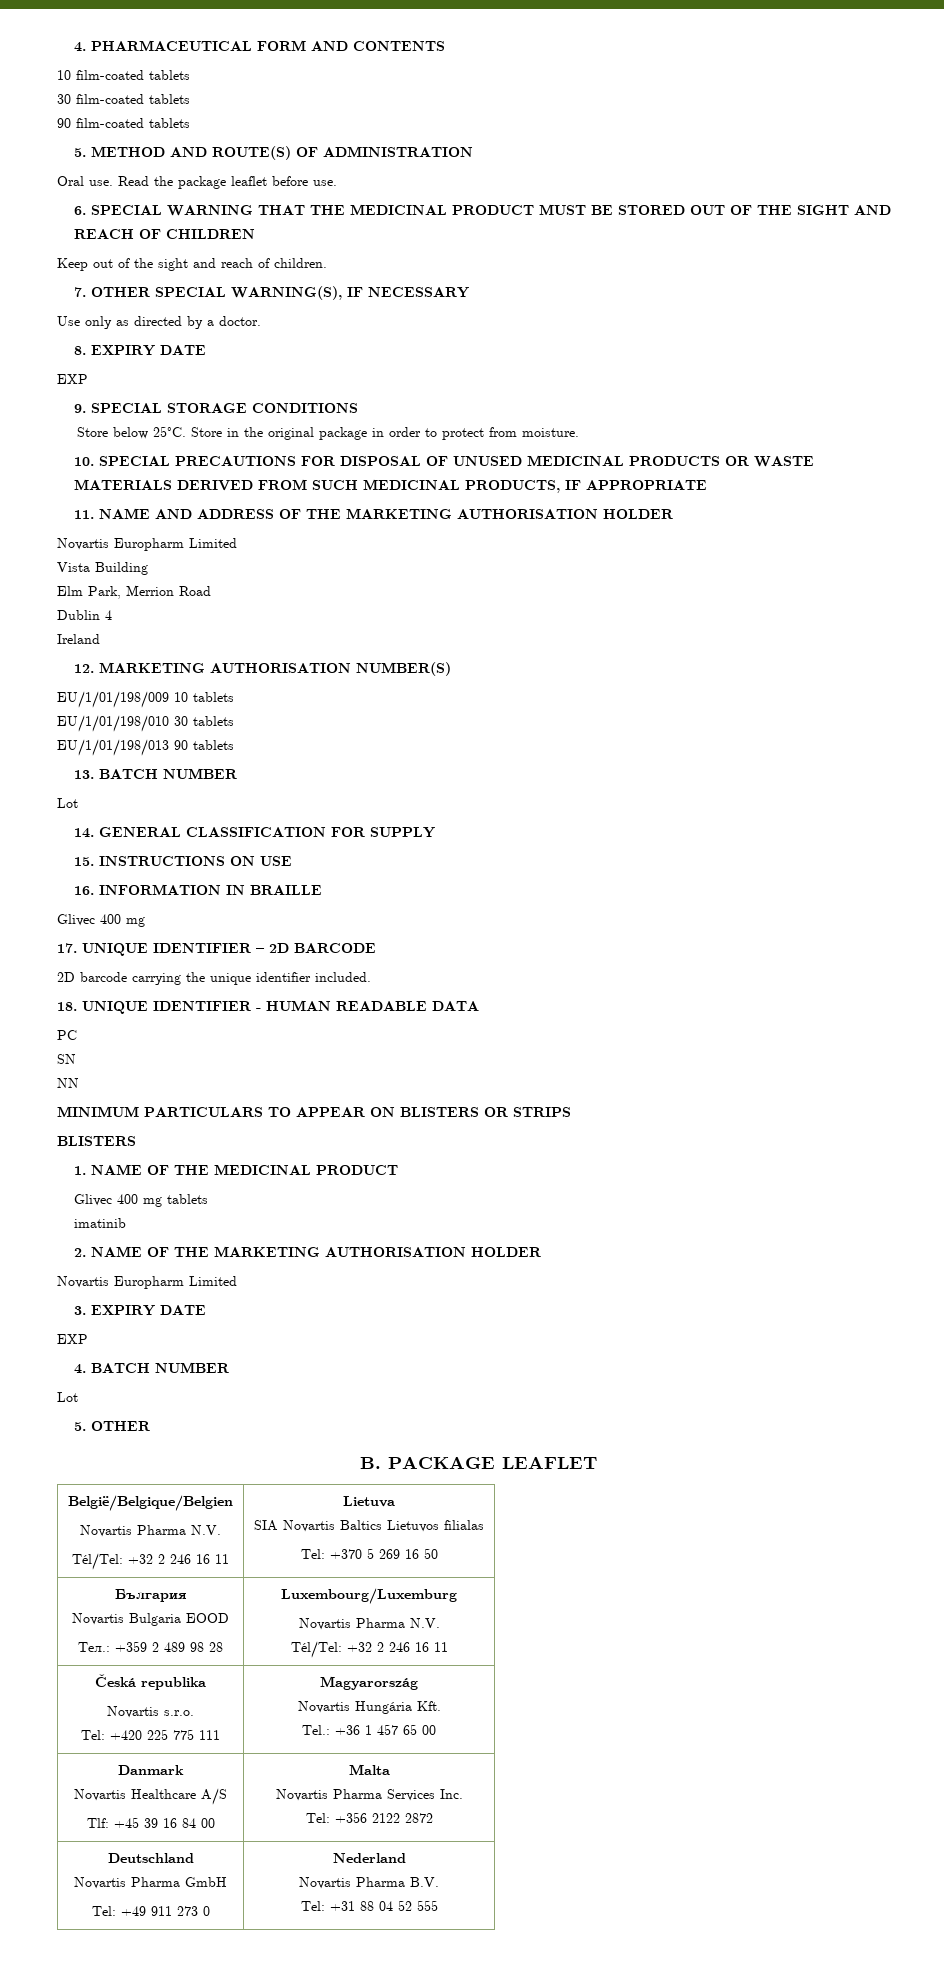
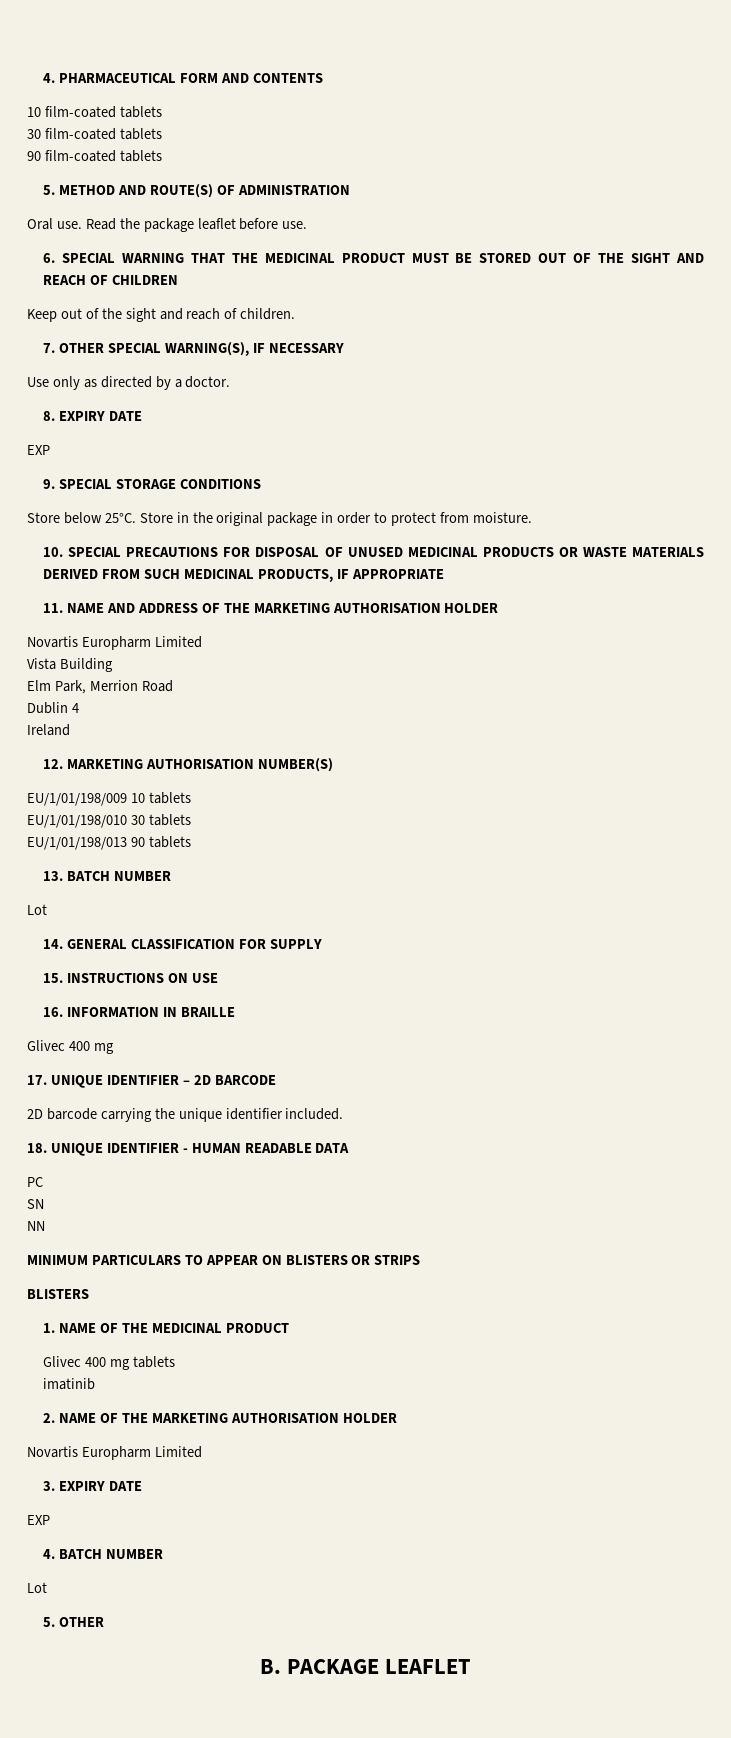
[68,1495,233,1511] [80,1525,221,1537] [72,1553,229,1570] [343,1496,395,1507] [254,1520,484,1532] [300,1548,438,1559] [114,1589,187,1602] [72,1613,229,1626] [78,1641,223,1652] [281,1588,457,1604] [298,1618,440,1630] [290,1641,448,1658] [95,1674,206,1690] [107,1706,194,1718] [81,1729,220,1740] [320,1676,418,1690] [297,1701,441,1714] [302,1724,436,1735] [118,1765,184,1775] [74,1788,227,1805] [86,1817,215,1828] [348,1764,390,1775] [275,1789,463,1801] [305,1812,433,1823] [107,1853,194,1863] [74,1877,227,1889] [91,1906,210,1916] [332,1853,406,1863] [299,1877,439,1889] [300,1900,438,1911] // België/Belgique/Belgien // Novartis Pharma N.V. // Tél/Tel: +32 2 246 16 11 | Lietuva // SIA Novartis Baltics Lietuvos filialas // Tel: +370 5 269 16 50 // България // Novartis Bulgaria EOOD // Тел.: +359 2 489 98 28 | Luxembourg/Luxemburg // Novartis Pharma N.V. // Tél/Tel: +32 2 246 16 11 // Česká republika // Novartis s.r.o. // Tel: +420 225 775 111 | Magyarország // Novartis Hungária Kft. // Tel.: +36 1 457 65 00 // Danmark // Novartis Healthcare A/S // Tlf: +45 39 16 84 00 | Malta // Novartis Pharma Services Inc. // Tel: +356 2122 2872 // Deutschland // Novartis Pharma GmbH // Tel: +49 911 273 0 | Nederland // Novartis Pharma B.V. // Tel: +31 88 04 52 555 -> (472, 1666) none

